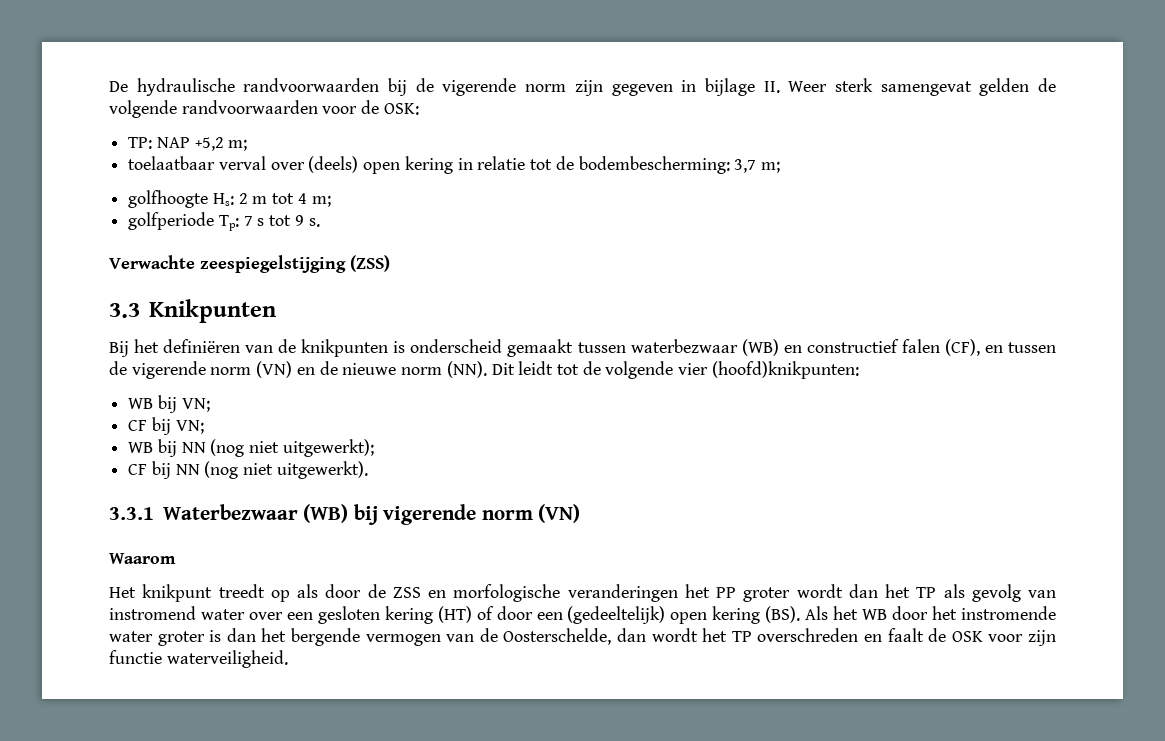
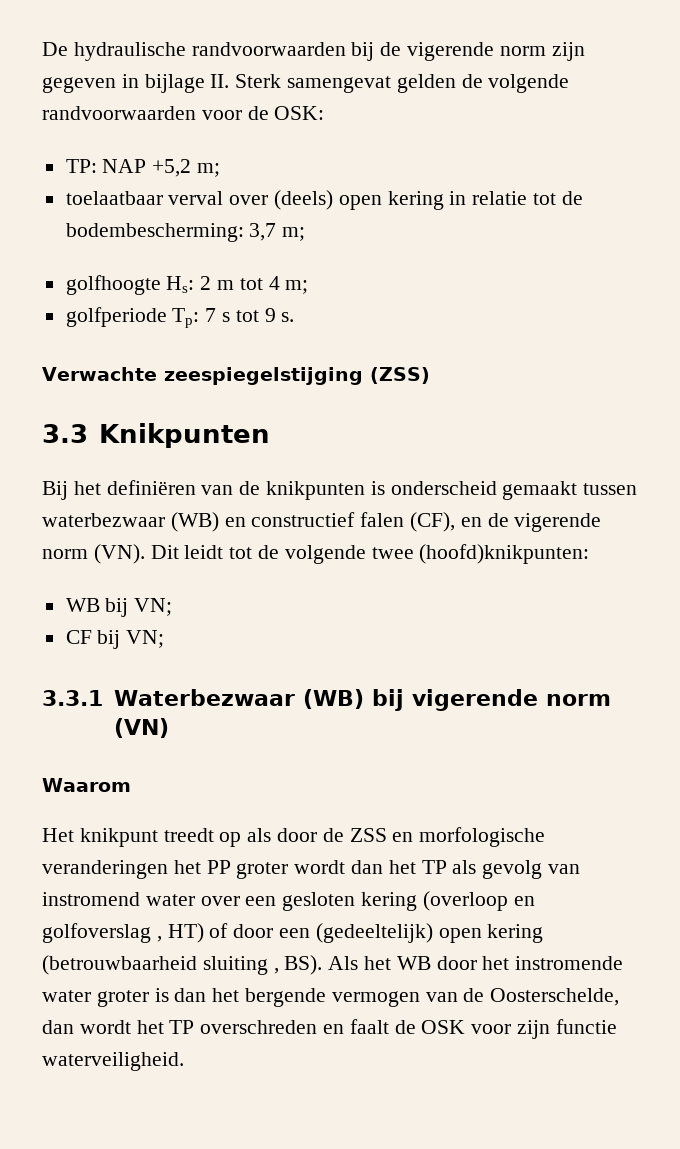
[788,78,873,92] Weer sterk -> [235,74,282,88] Sterk
[1008,342,1057,353] [109,361,487,379] tussen de vigerende norm (VN) en de nieuwe norm (NN). -> [487,513,602,532] [42,544,145,564] de vigerende norm (VN).
[678,363,709,375] vier -> [371,547,414,559] twee
[128,439,374,457] [128,461,368,479] // WB bij NN (nog niet uitgewerkt); // CF bij NN (nog niet uitgewerkt). -> (165, 639) none
[437,606,472,623] (HT) -> [422,891,535,911] [42,923,204,943] (overloop en golfoverslag , HT)
[765,606,801,623] (BS). -> [42,955,323,975] (betrouwbaarheid sluiting , BS).

